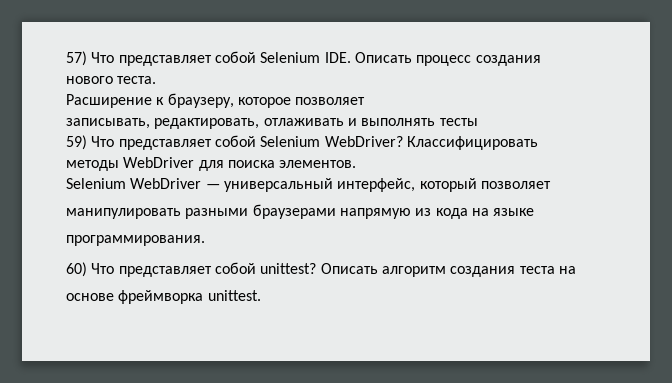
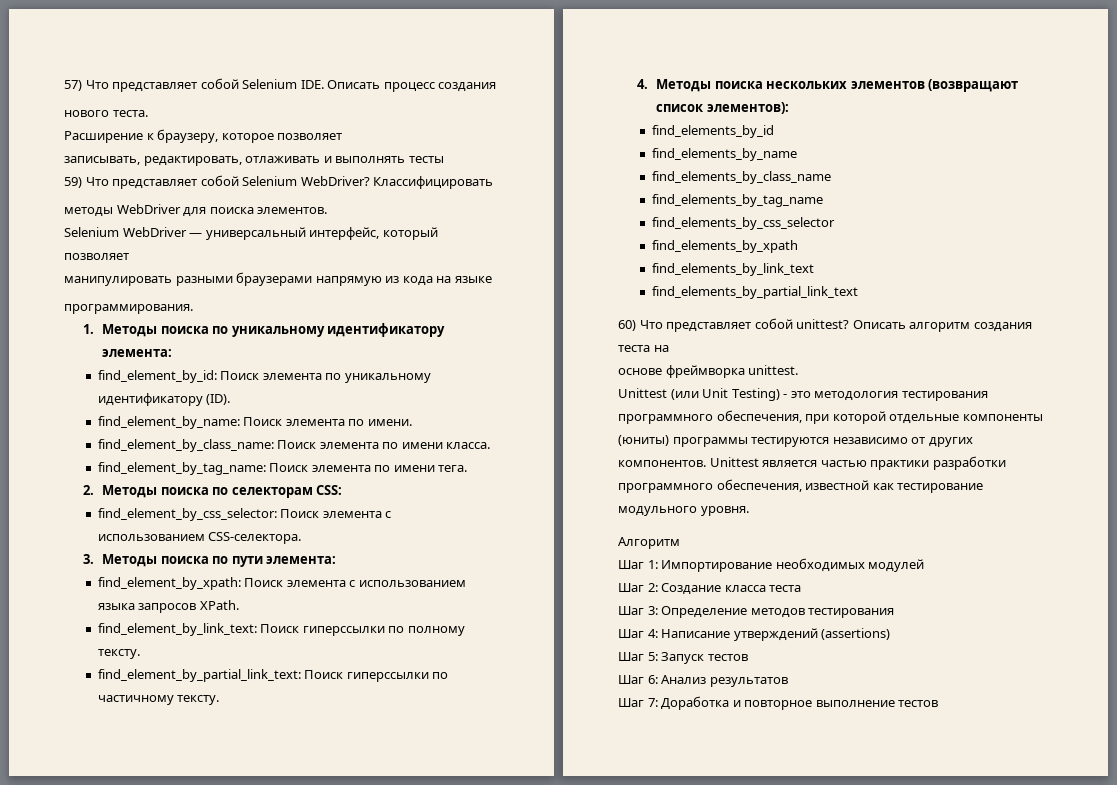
(205, 240) none -> [83,323,446,337] [102,349,173,357] [97,370,431,383] [97,393,231,406] [97,416,412,429] [97,439,491,452] [97,462,468,475] [83,485,343,498] [97,508,392,521] [97,532,302,544] [83,554,337,567] [97,577,466,590] [97,600,239,613] [97,623,465,636] [97,649,140,659] [97,669,449,682] [97,695,220,705] [637,79,1019,92] [656,102,789,114] [651,125,774,138] [651,148,797,161] [651,171,831,184] [651,194,823,207] [651,217,835,230] [651,240,798,253] [651,263,814,276] [651,286,858,299] // 1. Методы поиска по уникальному идентификатору элемента: // find_element_by_id: Поиск элемента по уникальному идентификатору (ID). // find_element_by_name: Поиск элемента по имени. // find_element_by_class_name: Поиск элемента по имени класса. // find_element_by_tag_name: Поиск элемента по имени тега. // 2. Методы поиска по селекторам CSS: // find_element_by_css_selector: Поиск элемента с использованием CSS-селектора. // 3. Методы поиска по пути элемента: // find_element_by_xpath: Поиск элемента с использованием языка запросов XPath. // find_element_by_link_text: Поиск гиперссылки по полному тексту. // find_element_by_partial_link_text: Поиск гиперссылки по частичному тексту. // 4. Методы поиска нескольких элементов (возвращают список элементов): // find_elements_by_id // find_elements_by_name // find_elements_by_class_name // find_elements_by_tag_name // find_elements_by_css_selector // find_elements_by_xpath // find_elements_by_link_text // find_elements_by_partial_link_text
(261, 295) none -> [618,388,988,401] [618,410,1043,424] [618,435,973,447] [618,456,1006,470] [618,479,984,493] [618,506,749,516] [618,537,680,549] [618,558,925,572] [618,583,802,595] [618,606,895,618] [618,628,891,641] [618,652,748,664] [618,675,788,687] [618,696,939,710] // Unittest (или Unit Testing) - это методология тестирования программного обеспечения, при которой отдельные компоненты (юниты) программы тестируются независимо от других компонентов. Unittest является частью практики разработки программного обеспечения, известной как тестирование модульного уровня. // Алгоритм // Шаг 1: Импортирование необходимых модулей // Шаг 2: Создание класса теста // Шаг 3: Определение методов тестирования // Шаг 4: Написание утверждений (assertions) // Шаг 5: Запуск тестов // Шаг 6: Анализ результатов // Шаг 7: Доработка и повторное выполнение тестов

